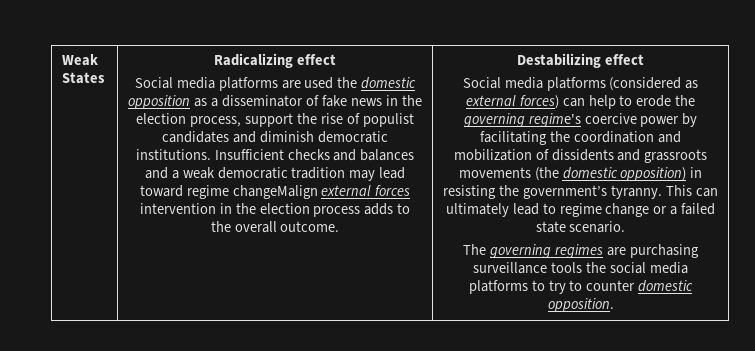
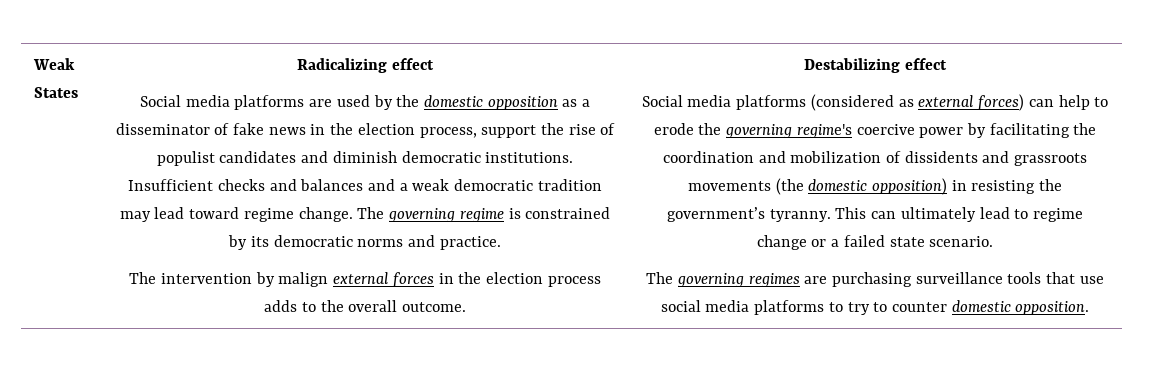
(334, 83) none -> [373,95,393,110] by
[232,185,318,199] changeMalign -> [298,207,611,222] [228,235,501,250] [129,272,329,287] change. The governing regime is constrained by its democratic norms and practice. // The intervention by malign
[139,203,216,214] intervention -> (434, 279) none
[585,262,606,273] the -> [1046,272,1104,284] that use

